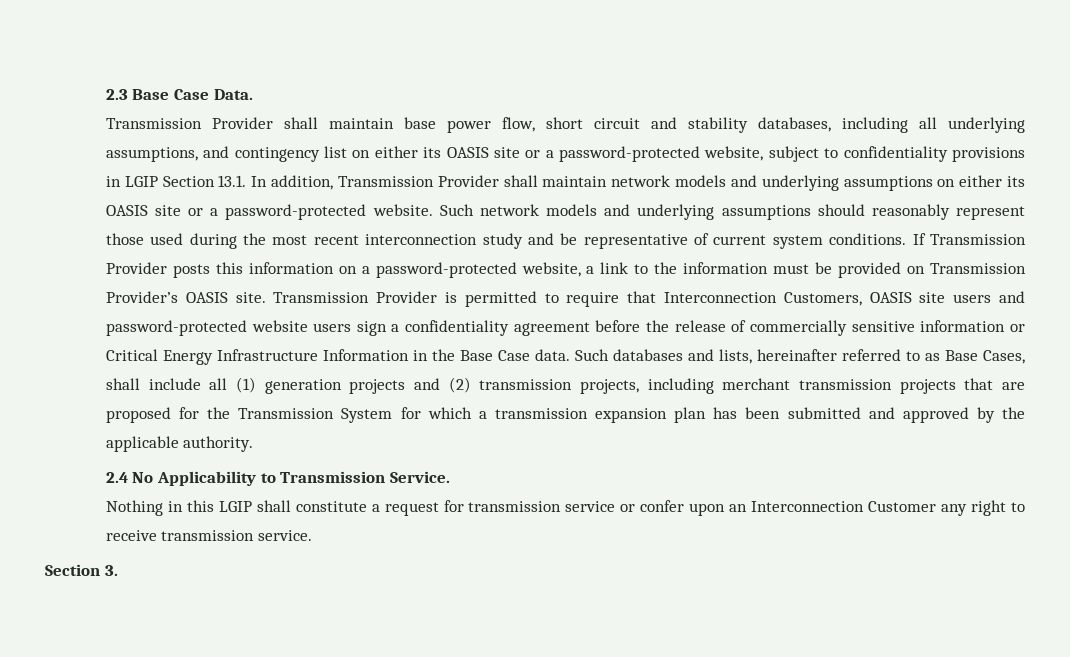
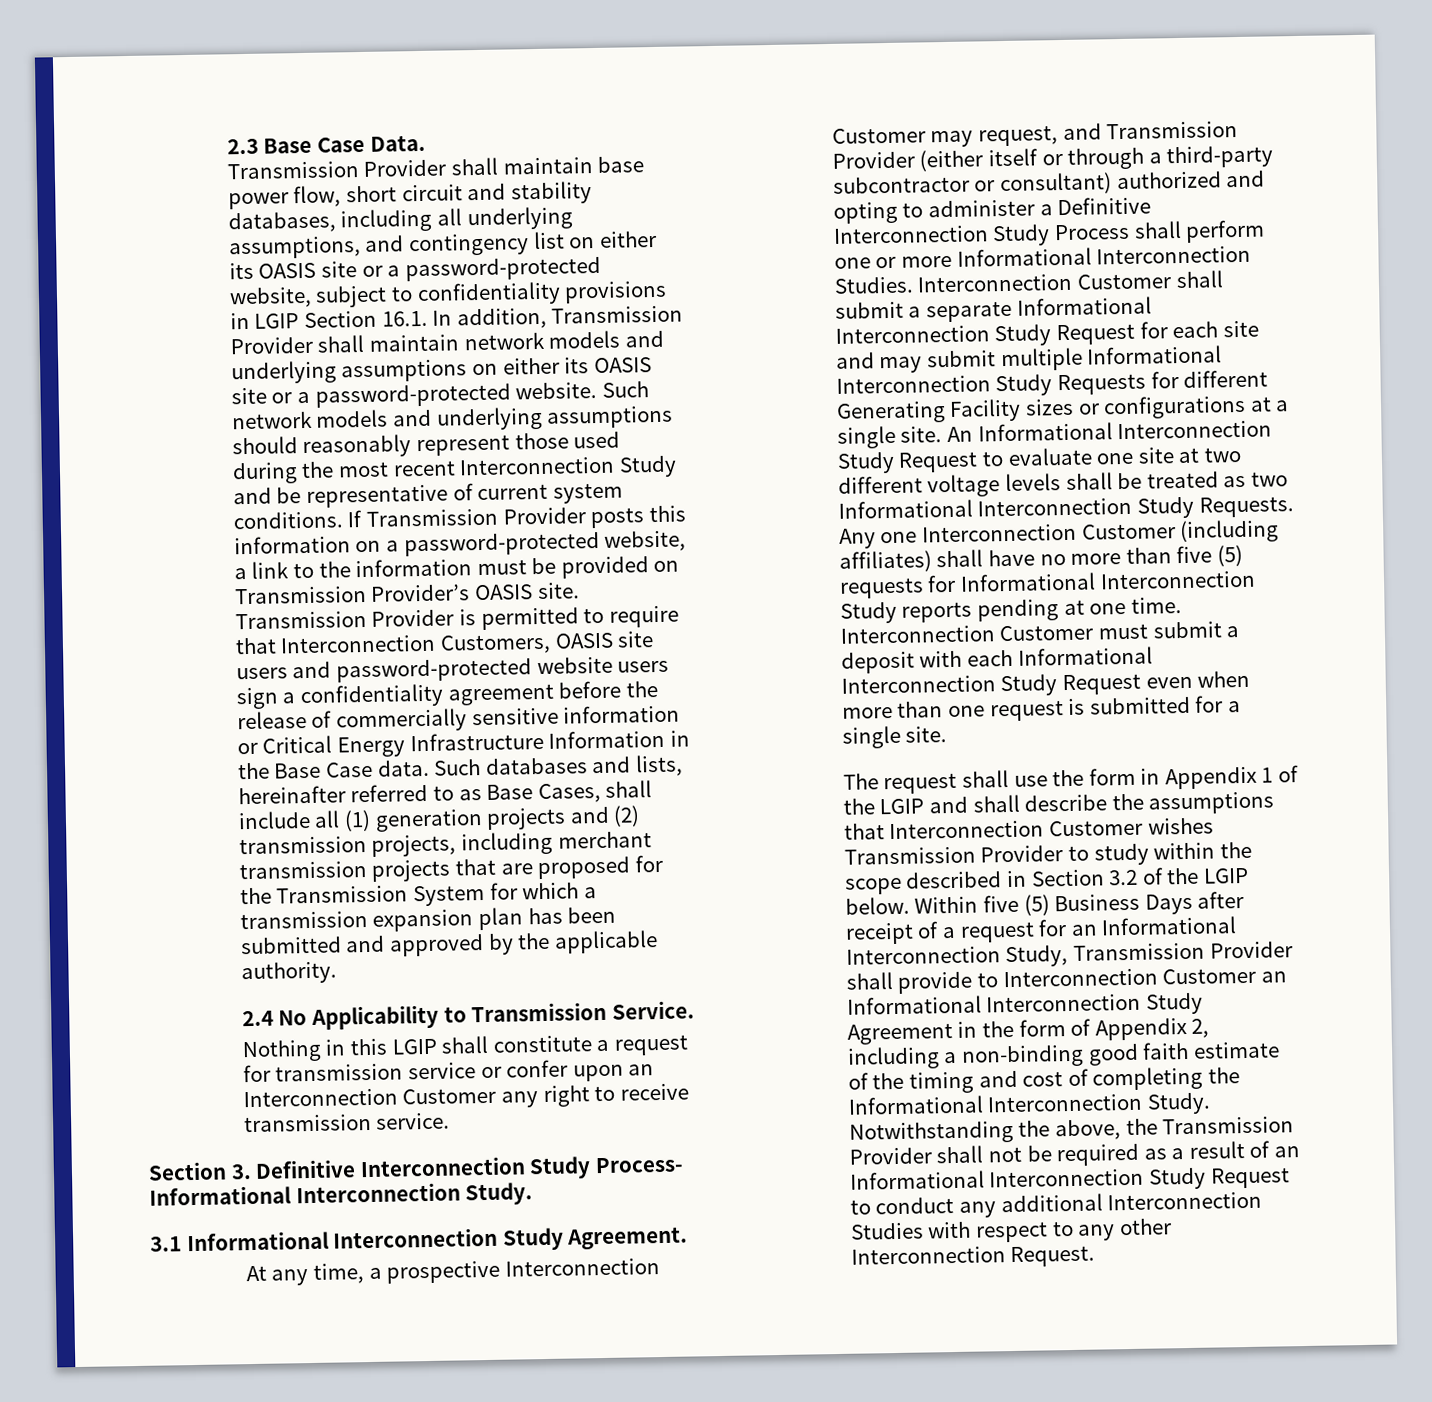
[218,175,247,187] 13.1. -> [381,310,428,327] 16.1.
[365,233,523,249] interconnection study -> [459,455,677,478] Interconnection Study
(118, 570) none -> [255,1156,684,1180] [149,1182,534,1206] [150,1226,689,1252] [245,1258,660,1286] [831,120,1239,148] [831,145,1274,172] [832,170,1266,196] [832,196,1152,224] [832,219,1266,247] [833,245,1252,269] [833,270,1223,294] [834,296,1152,323] [834,320,1259,347] [835,345,1223,374] [835,369,1269,397] [835,394,1290,424] [836,420,1273,449] [836,446,1241,474] [837,471,1288,498] [837,496,1294,519] [838,519,1280,549] [838,544,1243,573] [838,570,1256,599] [839,597,1182,624] [839,621,1240,644] [840,646,1153,674] [840,670,1251,697] [841,695,1241,722] [841,725,948,749] [842,765,1299,795] [842,791,1275,815] [843,817,1214,840] [843,841,1252,866] [844,867,1249,895] [844,890,1245,916] [844,916,1238,945] [845,941,1293,968] [845,967,1287,994] [846,992,1203,1015] [846,1017,1210,1045] [846,1041,1280,1070] [847,1066,1240,1094] [847,1092,1211,1115] [848,1116,1295,1145] [848,1140,1300,1167] [849,1167,1290,1190] [849,1191,1263,1218] [849,1218,1172,1243] [850,1245,1096,1268] Definitive Interconnection Study Process- Informational Interconnection Study. // 3.1 Informational Interconnection Study Agreement. // At any time, a prospective Interconnection Customer may request, and Transmission Provider (either itself or through a third-party subcontractor or consultant) authorized and opting to administer a Definitive Interconnection Study Process shall perform one or more Informational Interconnection Studies. Interconnection Customer shall submit a separate Informational Interconnection Study Request for each site and may submit multiple Informational Interconnection Study Requests for different Generating Facility sizes or configurations at a single site. An Informational Interconnection Study Request to evaluate one site at two different voltage levels shall be treated as two Informational Interconnection Study Requests. Any one Interconnection Customer (including affiliates) shall have no more than five (5) requests for Informational Interconnection Study reports pending at one time. Interconnection Customer must submit a deposit with each Informational Interconnection Study Request even when more than one request is submitted for a single site. // The request shall use the form in Appendix 1 of the LGIP and shall describe the assumptions that Interconnection Customer wishes Transmission Provider to study within the scope described in Section 3.2 of the LGIP below. Within five (5) Business Days after receipt of a request for an Informational Interconnection Study, Transmission Provider shall provide to Interconnection Customer an Informational Interconnection Study Agreement in the form of Appendix 2, including a non-binding good faith estimate of the timing and cost of completing the Informational Interconnection Study. Notwithstanding the above, the Transmission Provider shall not be required as a result of an Informational Interconnection Study Request to conduct any additional Interconnection Studies with respect to any other Interconnection Request.

